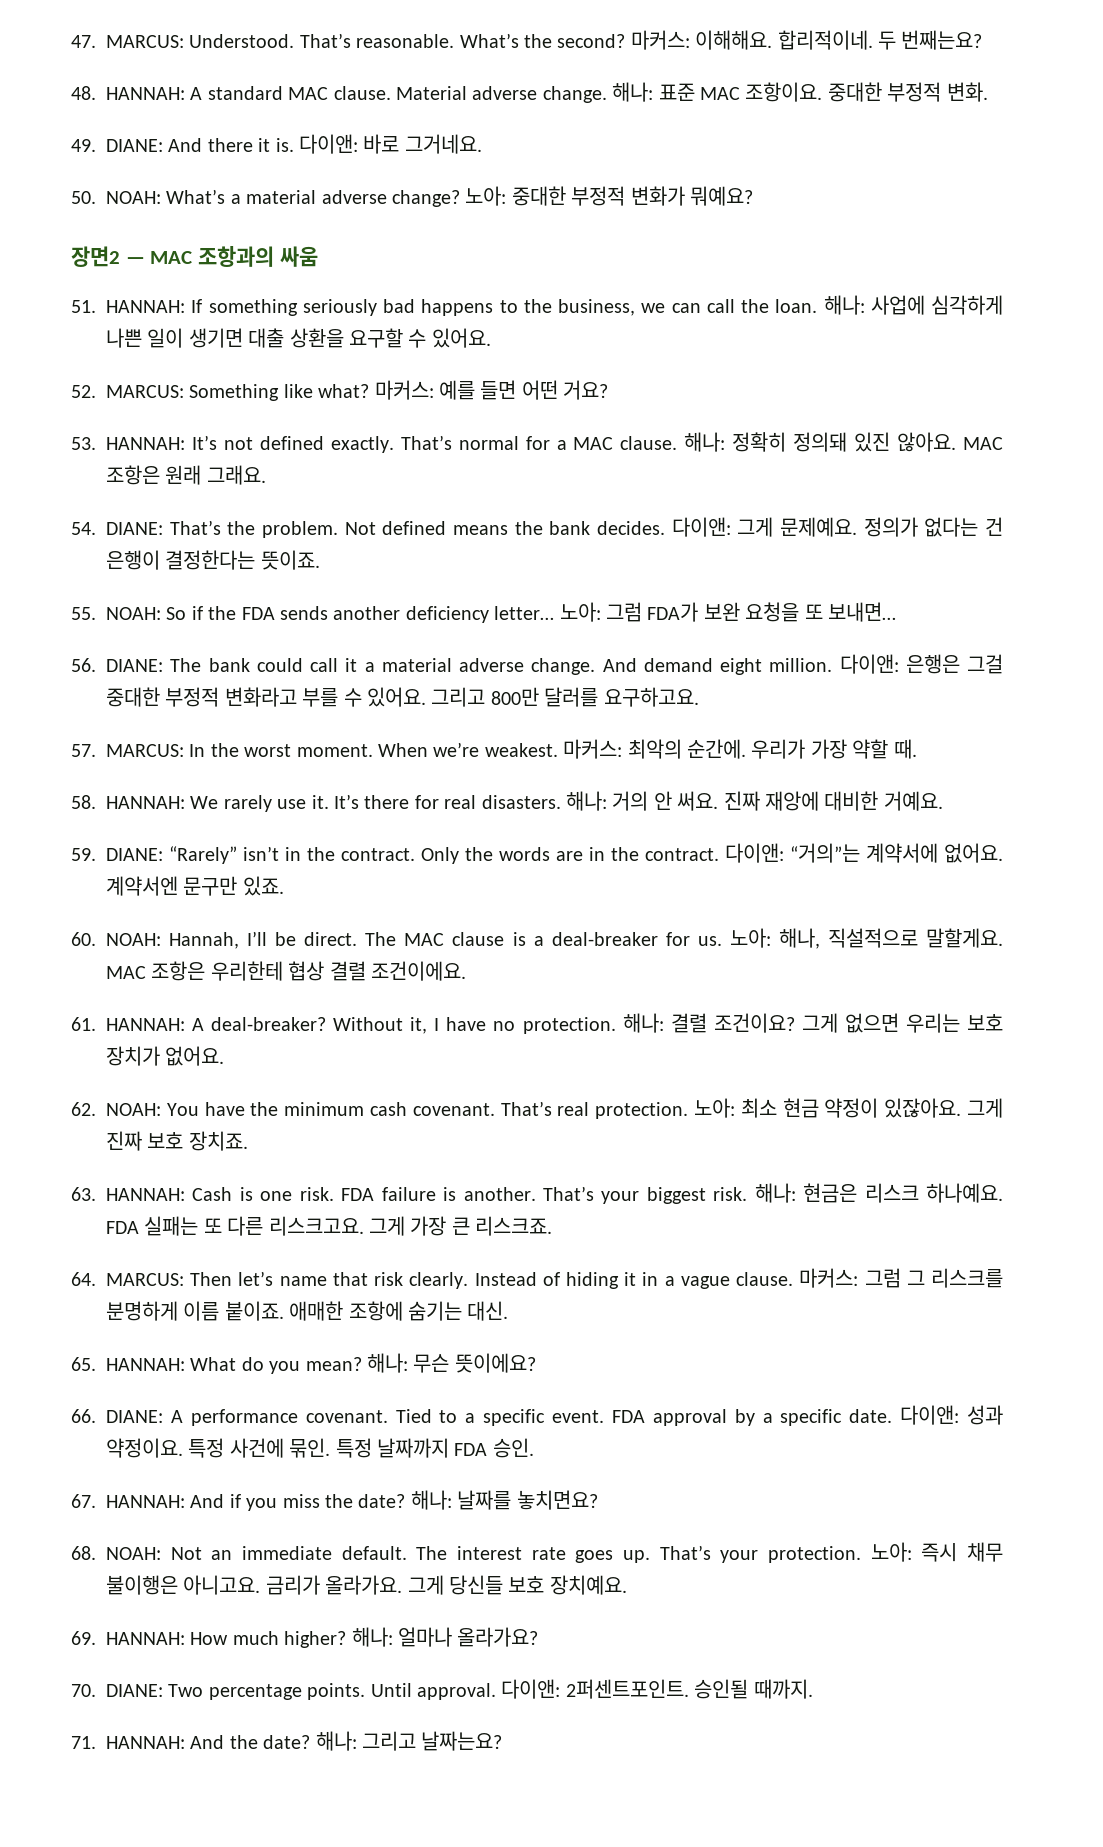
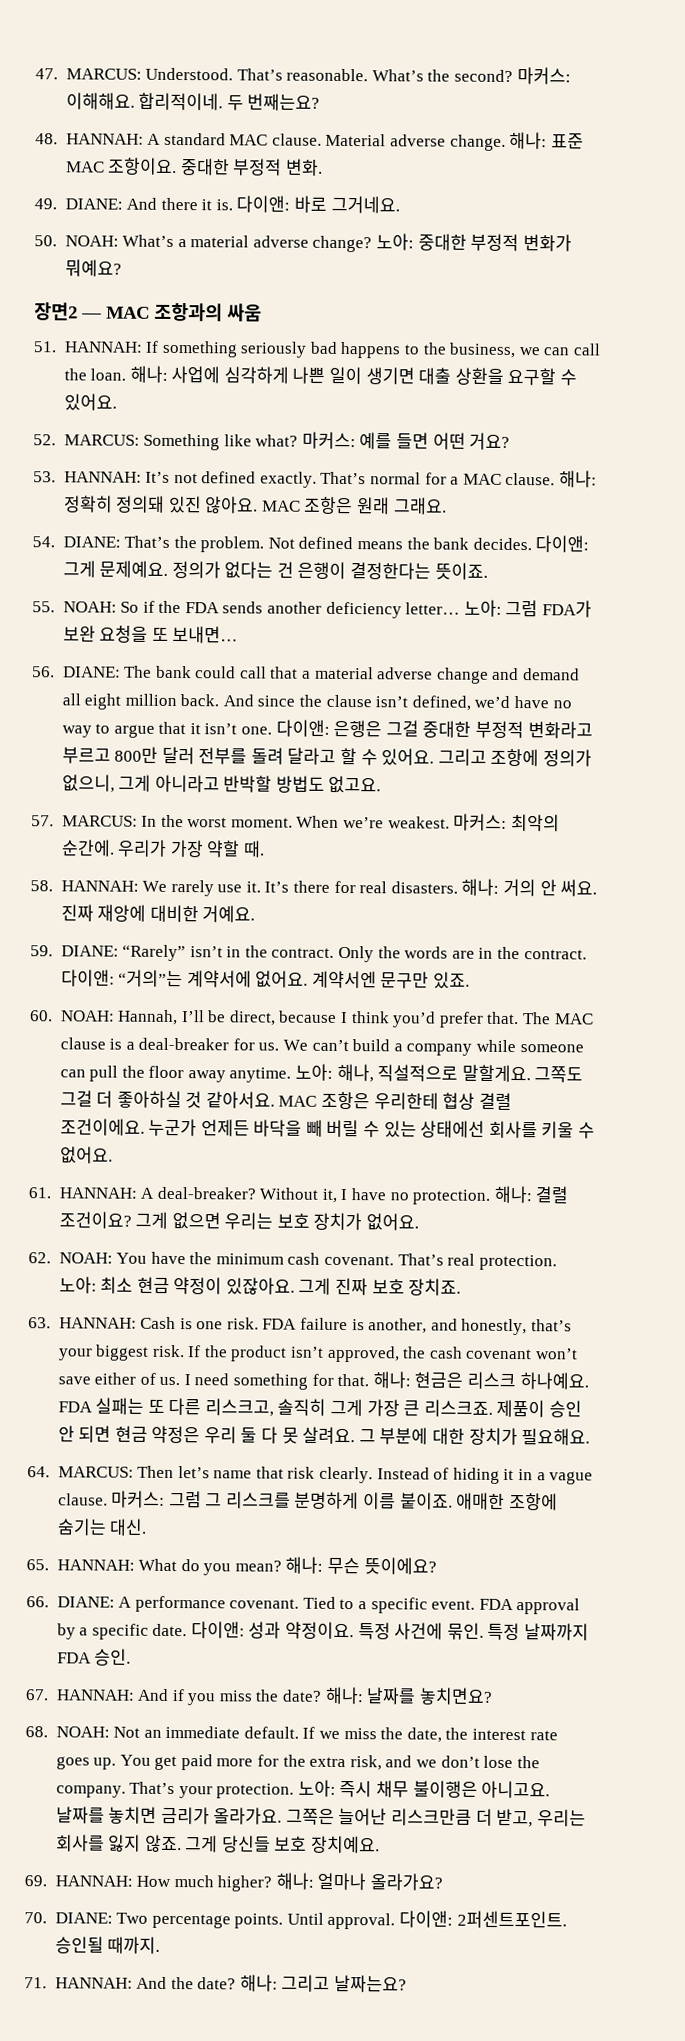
[345,658,833,675] it a material adverse change. And demand eight million. -> [270,666,580,684] [61,693,572,711] [61,721,273,738] that a material adverse change and demand all eight million back. And since the clause isn’t defined, we’d have no way to argue that it isn’t one.
[302,687,699,707] 부를 수 있어요. 그리고 800만 달러를 요구하고요. -> [61,746,592,767] [61,774,382,794] 부르고 800만 달러 전부를 돌려 달라고 할 수 있어요. 그리고 조항에 정의가 없으니, 그게 아니라고 반박할 방법도 없고요.
[304,932,358,946] direct. -> [228,1010,520,1028] direct, because I think you’d prefer that.
[729,928,1003,949] 노아: 해나, 직설적으로 말할게요. -> [283,1039,584,1056] [59,1063,584,1083] [59,1090,275,1109] We can’t build a company while someone can pull the floor away anytime. 노아: 해나, 직설적으로 말할게요. 그쪽도 그걸 더 좋아하실 것 같아서요.
(466, 971) none -> [148,1118,595,1139] [59,1146,113,1164] 누군가 언제든 바닥을 빼 버릴 수 있는 상태에선 회사를 키울 수 없어요.
[463,1186,748,1204] another. That’s your biggest risk. -> [368,1318,572,1336] [57,1344,578,1363] [57,1372,370,1390] another, and honestly, that’s your biggest risk. If the product isn’t approved, the cash covenant won’t save either of us. I need something for that.
[268,1216,364,1236] 리스크고요. -> [204,1398,327,1417] 리스크고, 솔직히
(553, 1226) none -> [496,1399,582,1418] [57,1425,591,1446] 제품이 승인 안 되면 현금 약정은 우리 둘 다 못 살려요. 그 부분에 대한 장치가 필요해요.
[416,1546,651,1563] The interest rate goes up. -> [302,1726,558,1743] [55,1754,540,1771] [55,1785,126,1798] If we miss the date, the interest rate goes up. You get paid more for the extra risk, and we don’t lose the company.
[265,1575,403,1595] 금리가 올라가요. -> [55,1806,586,1828] [55,1834,182,1853] 날짜를 놓치면 금리가 올라가요. 그쪽은 늘어난 리스크만큼 더 받고, 우리는 회사를 잃지 않죠.

